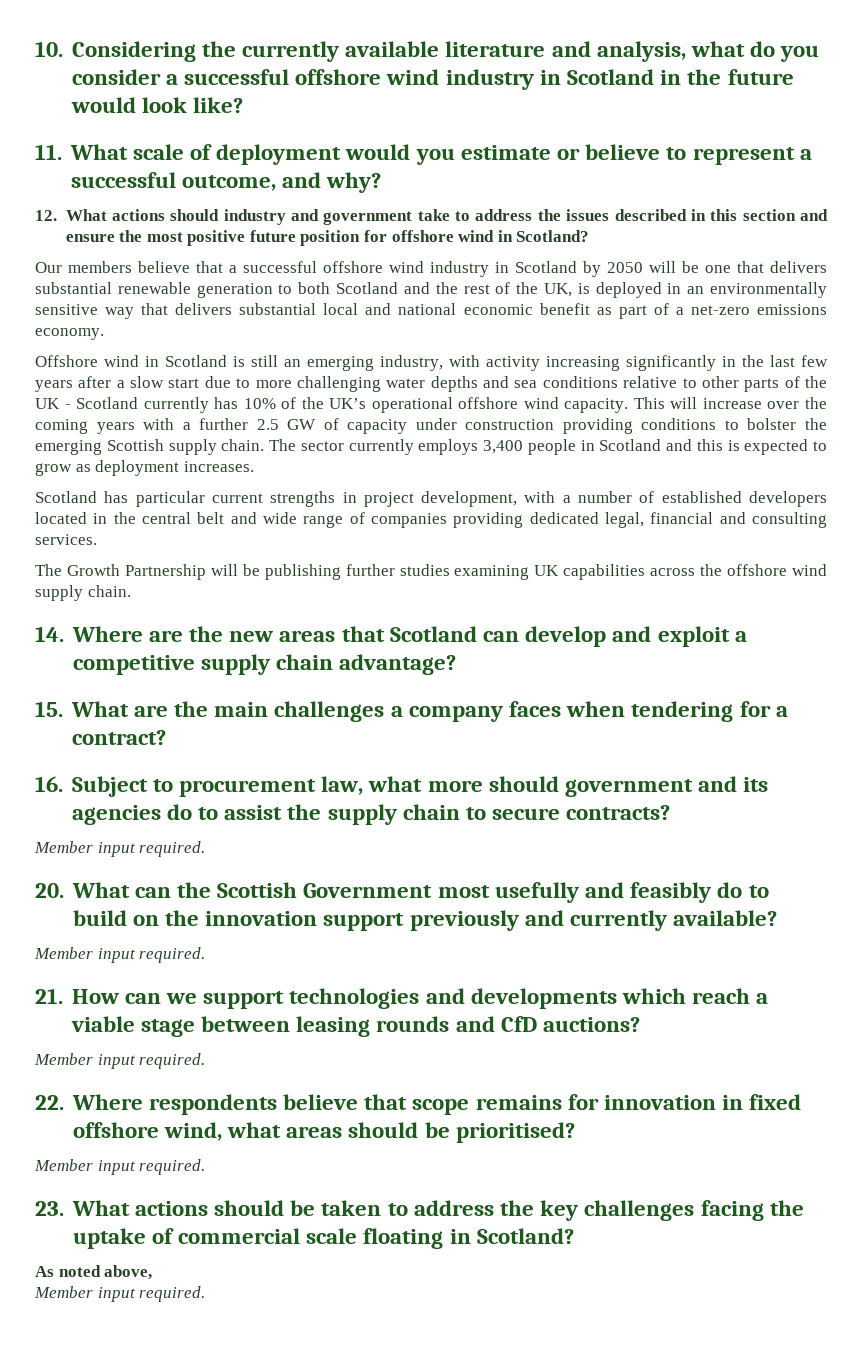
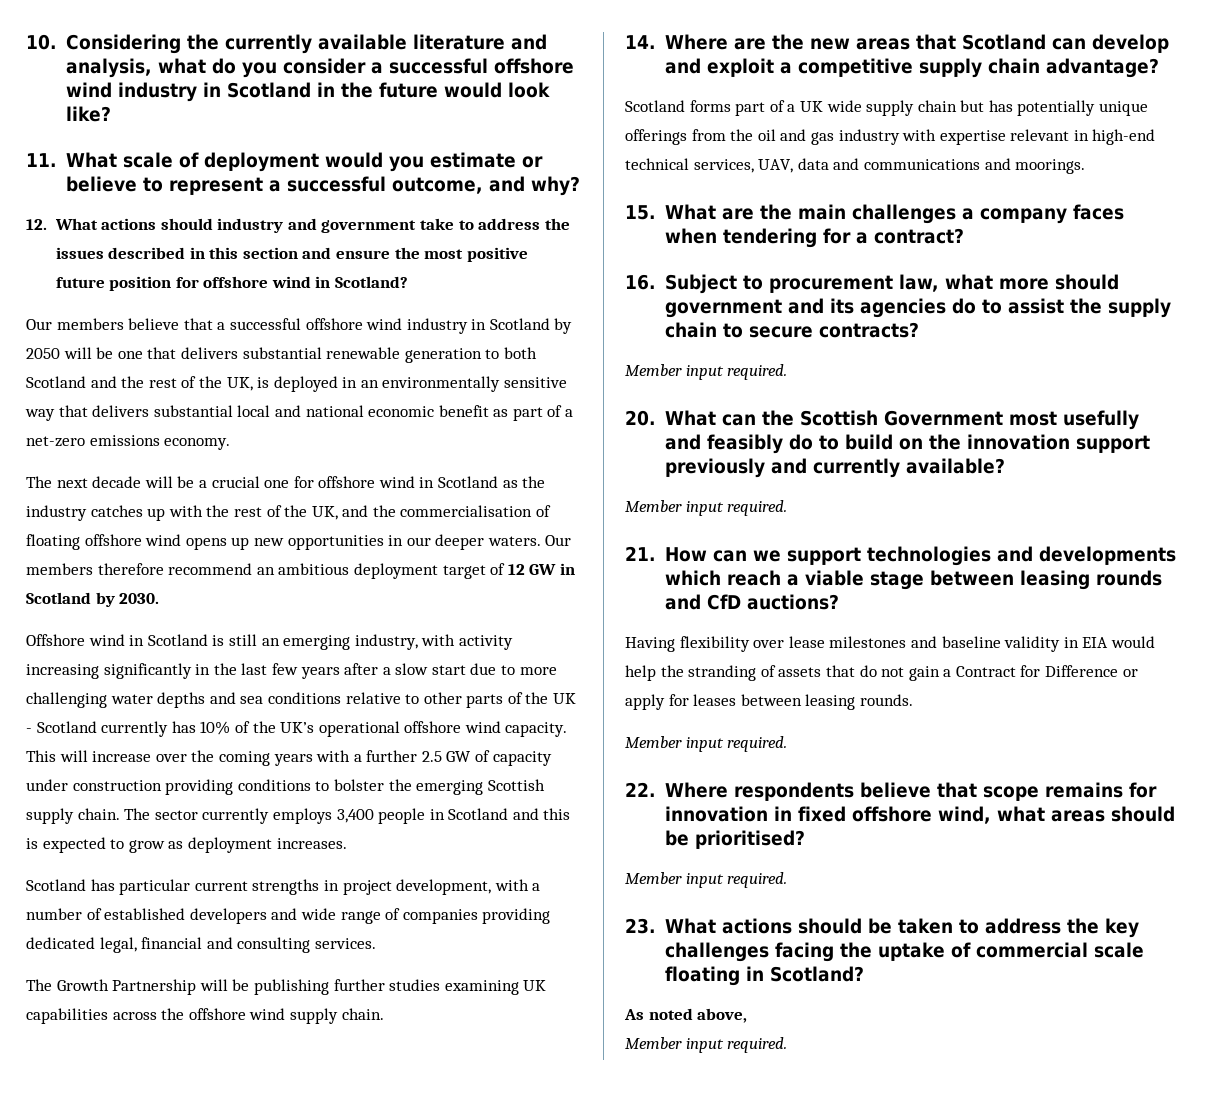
(104, 334) none -> [26,476,546,488] [26,505,552,521] [26,534,572,550] [26,563,575,579] [26,592,160,607] // The next decade will be a crucial one for offshore wind in Scotland as the industry catches up with the rest of the UK, and the commercialisation of floating offshore wind opens up new opportunities in our deeper waters. Our members therefore recommend an ambitious deployment target of 12 GW in Scotland by 2030.
[35,512,225,524] located in the central belt -> (267, 916) none
(457, 664) none -> [625,100,1149,116] [625,129,1156,145] [625,158,1086,174] // Scotland forms part of a UK wide supply chain but has potentially unique offerings from the oil and gas industry with expertise relevant in high-end technical services, UAV, data and communications and moorings.
(640, 1024) none -> [625,636,1155,652] [625,665,1138,681] [625,694,913,710] // Having flexibility over lease milestones and baseline validity in EIA would help the stranding of assets that do not gain a Contract for Difference or apply for leases between leasing rounds.

